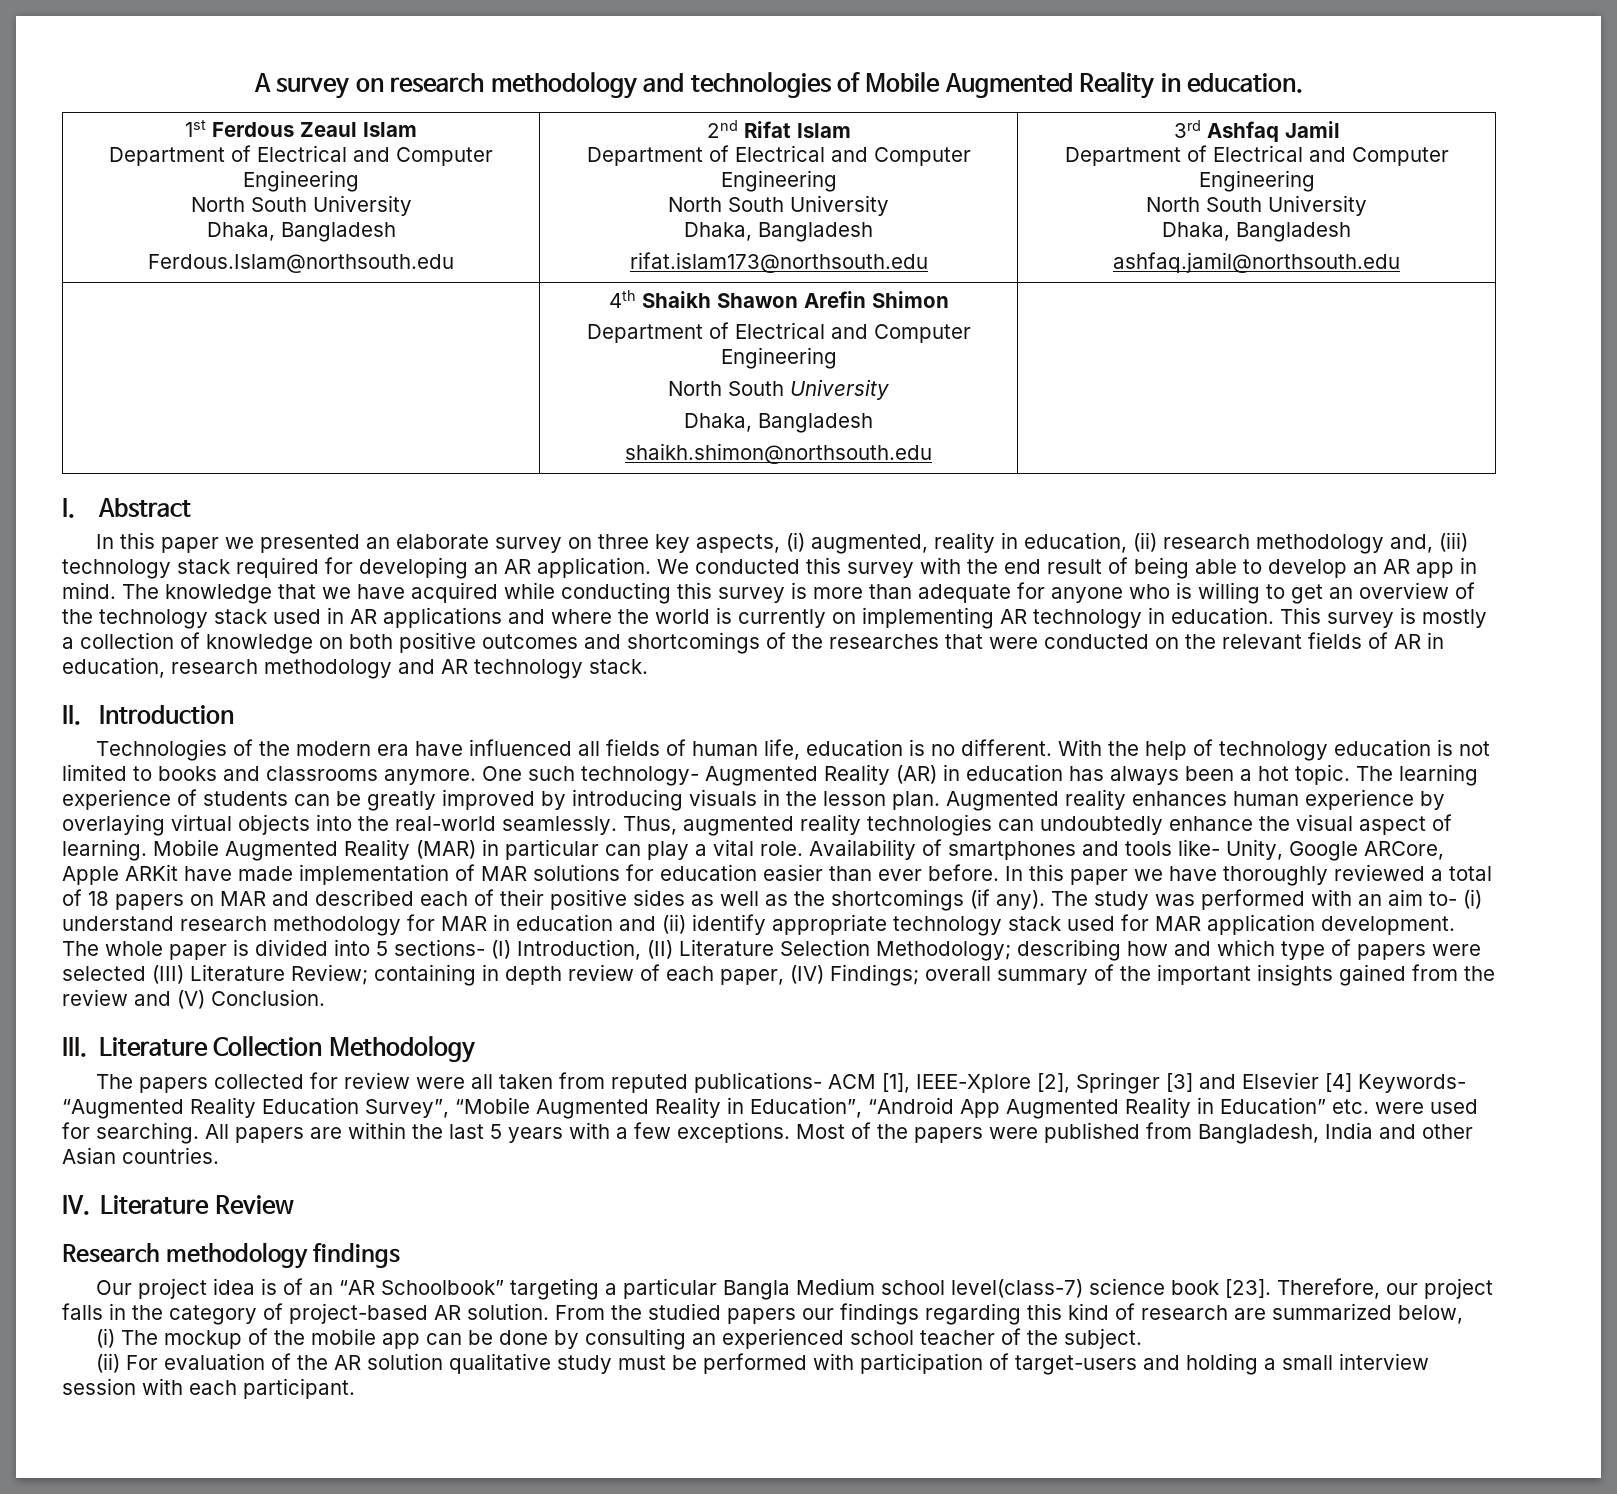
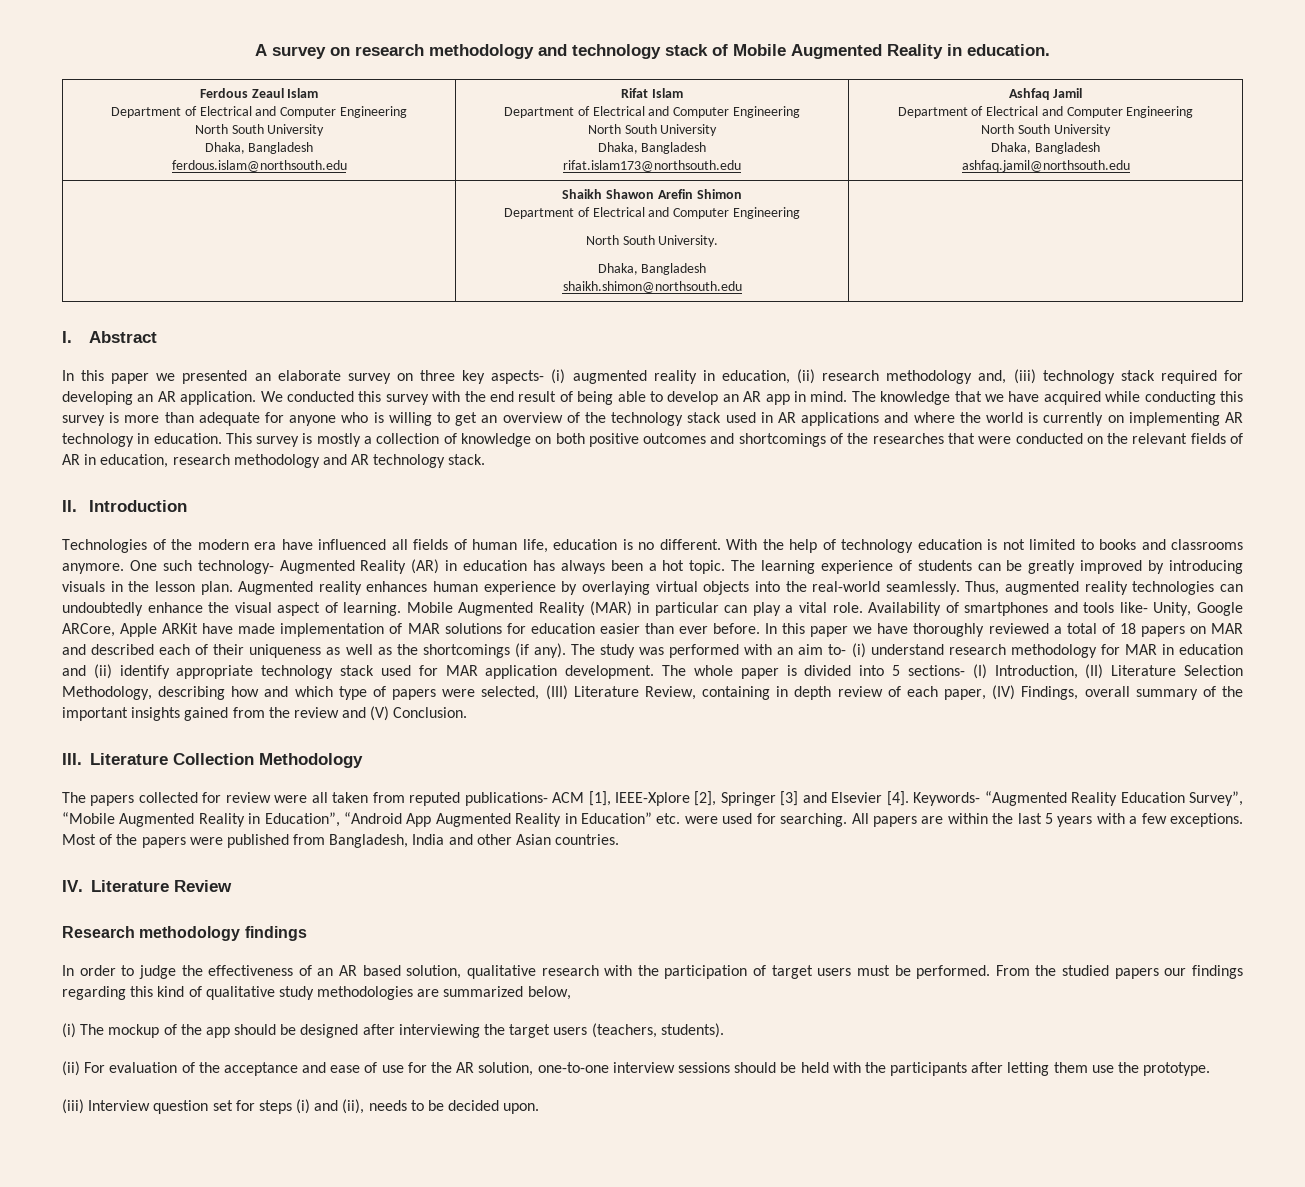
[690,72,832,98] technologies -> [572,44,708,59] technology stack
[185,120,206,137] 1st -> (1050, 50) none
[148,254,454,273] [706,120,738,138] Ferdous.Islam@northsouth.edu | 2nd -> [171,160,347,172] ferdous.islam@northsouth.edu |
[1173,120,1201,138] 3rd -> (741, 166) none
[608,290,636,308] 4th -> (1130, 166) none
[790,379,889,400] University -> [658,235,719,247] University.
[696,532,929,554] aspects, (i) augmented, -> [491,369,647,384] aspects- (i) augmented
[550,889,685,910] positive sides -> [249,644,322,658] uniqueness
[876,941,1011,961] Methodology; -> [62,686,152,700] Methodology,
[62,966,146,981] selected -> [481,686,540,700] selected,
[291,964,368,985] Review; -> [644,686,696,700] Review,
[830,964,919,986] Findings; -> [1021,686,1079,700] Findings,
[1325,1073,1353,1092] [4] -> [886,791,909,806] [4].
[96,1278,1494,1300] [62,1303,549,1325] Our project idea is of an “AR Schoolbook” targeting a particular Bangla Medium school level(class-7) science book [23]. Therefore, our project falls in the category of project-based AR solution. -> [62,965,991,979] In order to judge the effectiveness of an AR based solution, qualitative research with the participation of target users must be performed.
[1141,1305,1228,1320] research -> [205,986,414,1000] qualitative study methodologies
[311,1328,1143,1350] mobile app can be done by consulting an experienced school teacher of the subject. -> [205,1023,724,1038] app should be designed after interviewing the target users (teachers, students).
[334,1353,1430,1375] [62,1378,355,1399] AR solution qualitative study must be performed with participation of target-users and holding a small interview session with each participant. -> [223,1062,1211,1076] [62,1099,540,1114] acceptance and ease of use for the AR solution, one-to-one interview sessions should be held with the participants after letting them use the prototype. // (iii) Interview question set for steps (i) and (ii), needs to be decided upon.

